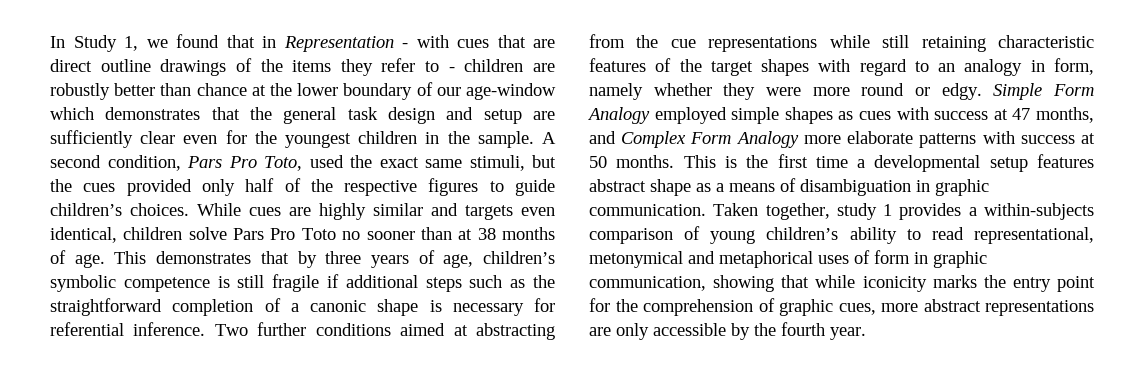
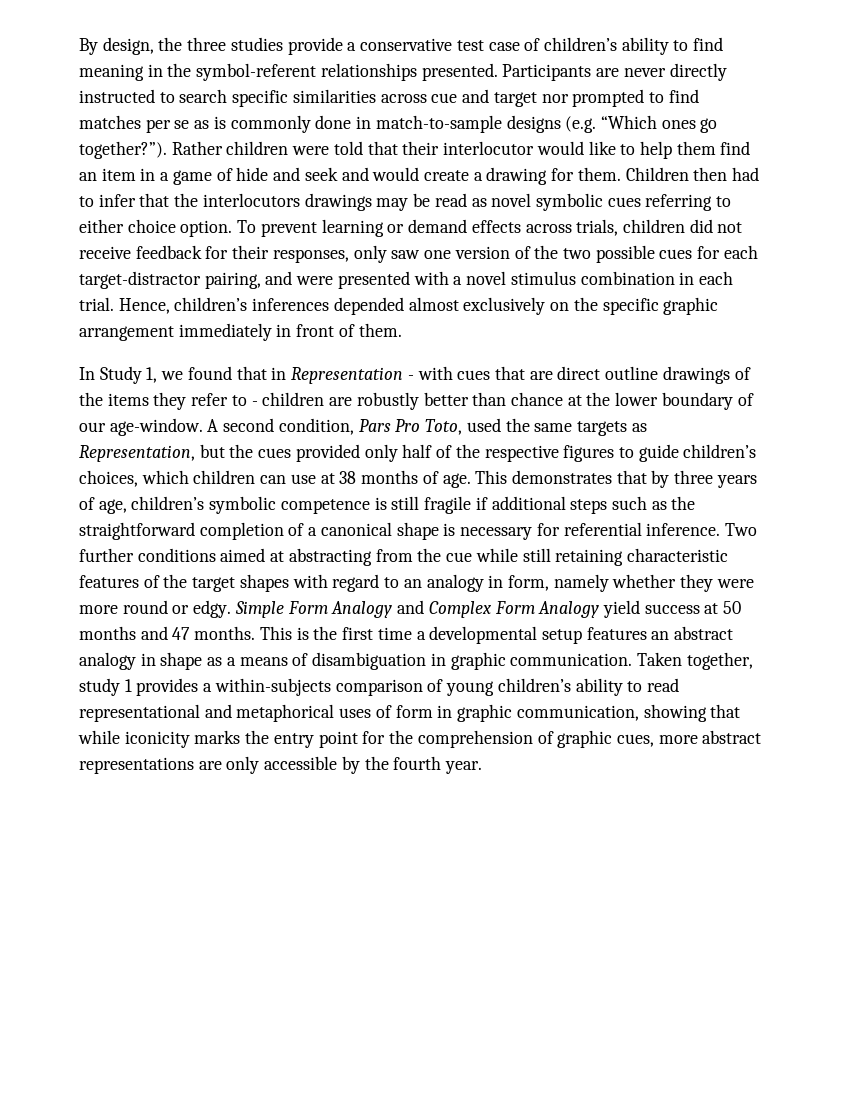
(50, 42) none -> [79,37,724,55] [79,63,727,81] [79,89,699,107] [79,115,718,133] [79,141,751,159] [79,167,760,185] [79,193,732,211] [79,219,743,237] [79,245,758,263] [79,271,733,289] [79,297,719,315] [79,323,402,341] By design, the three studies provide a conservative test case of children’s ability to find meaning in the symbol-referent relationships presented. Participants are never directly instructed to search specific similarities across cue and target nor prompted to find matches per se as is commonly done in match-to-sample designs (e.g. “Which ones go together?”). Rather children were told that their interlocutor would like to help them find an item in a game of hide and seek and would create a drawing for them. Children then had to infer that the interlocutors drawings may be read as novel symbolic cues referring to either choice option. To prevent learning or demand effects across trials, children did not receive feedback for their responses, only saw one version of the two possible cues for each target-distractor pairing, and were presented with a novel stimulus combination in each trial. Hence, children’s inferences depended almost exclusively on the specific graphic arrangement immediately in front of them. //
[465,83,556,100] [50,107,555,124] [50,130,534,148] age-window which demonstrates that the general task design and setup are sufficiently clear even for the youngest children in the sample. -> [109,418,203,436] age-window.
[379,155,525,171] exact same stimuli, -> [534,421,647,436] [79,445,195,462] same targets as Representation,
[130,203,555,220] [50,227,452,243] choices. While cues are highly similar and targets even identical, children solve Pars Pro Toto no sooner than -> [79,470,316,487] choices, which children can use
[310,300,366,312] canonic -> [320,522,392,536] canonical
[708,36,818,52] representations -> (473, 557) none
[654,107,1094,124] [589,131,1095,148] [589,156,607,168] employed simple shapes as cues with success at 47 months, and Complex Form Analogy more elaborate patterns with success at 50 -> [397,600,742,618] [79,626,191,640] and Complex Form Analogy yield success at 50 months and 47
[589,179,646,192] abstract -> [651,626,734,640] [79,652,156,670] an abstract analogy in
[974,227,1094,244] [589,251,683,268] representational, metonymical -> [79,704,200,722] representational

